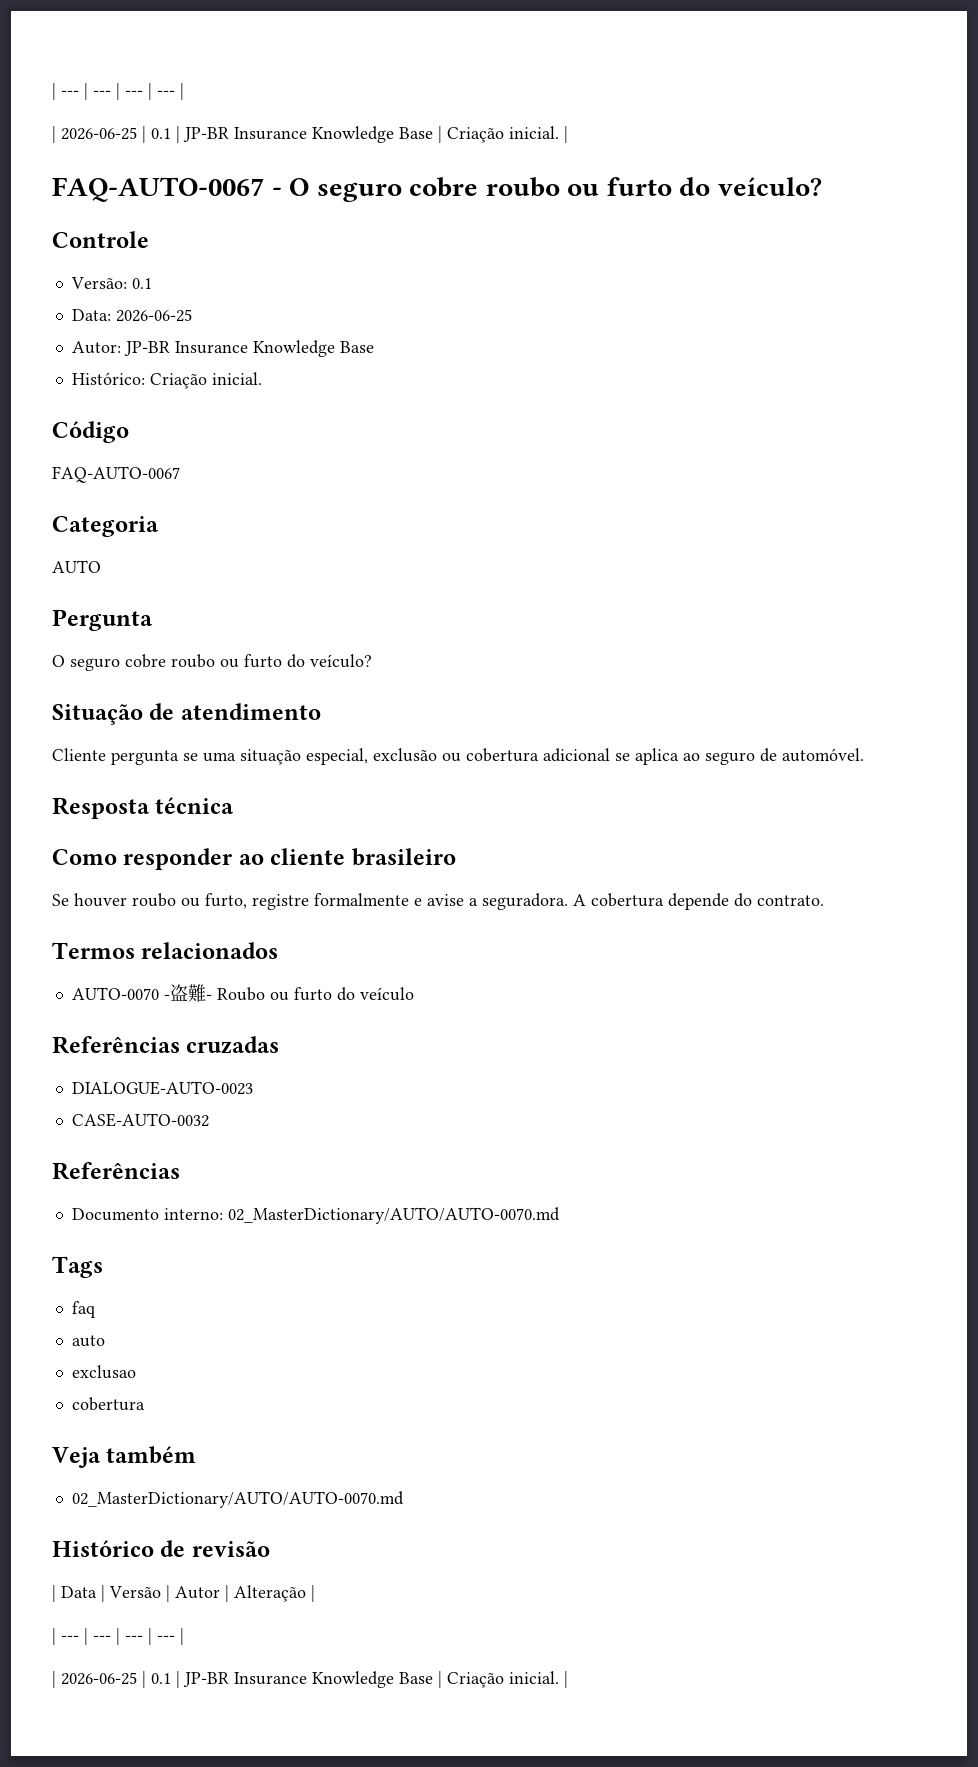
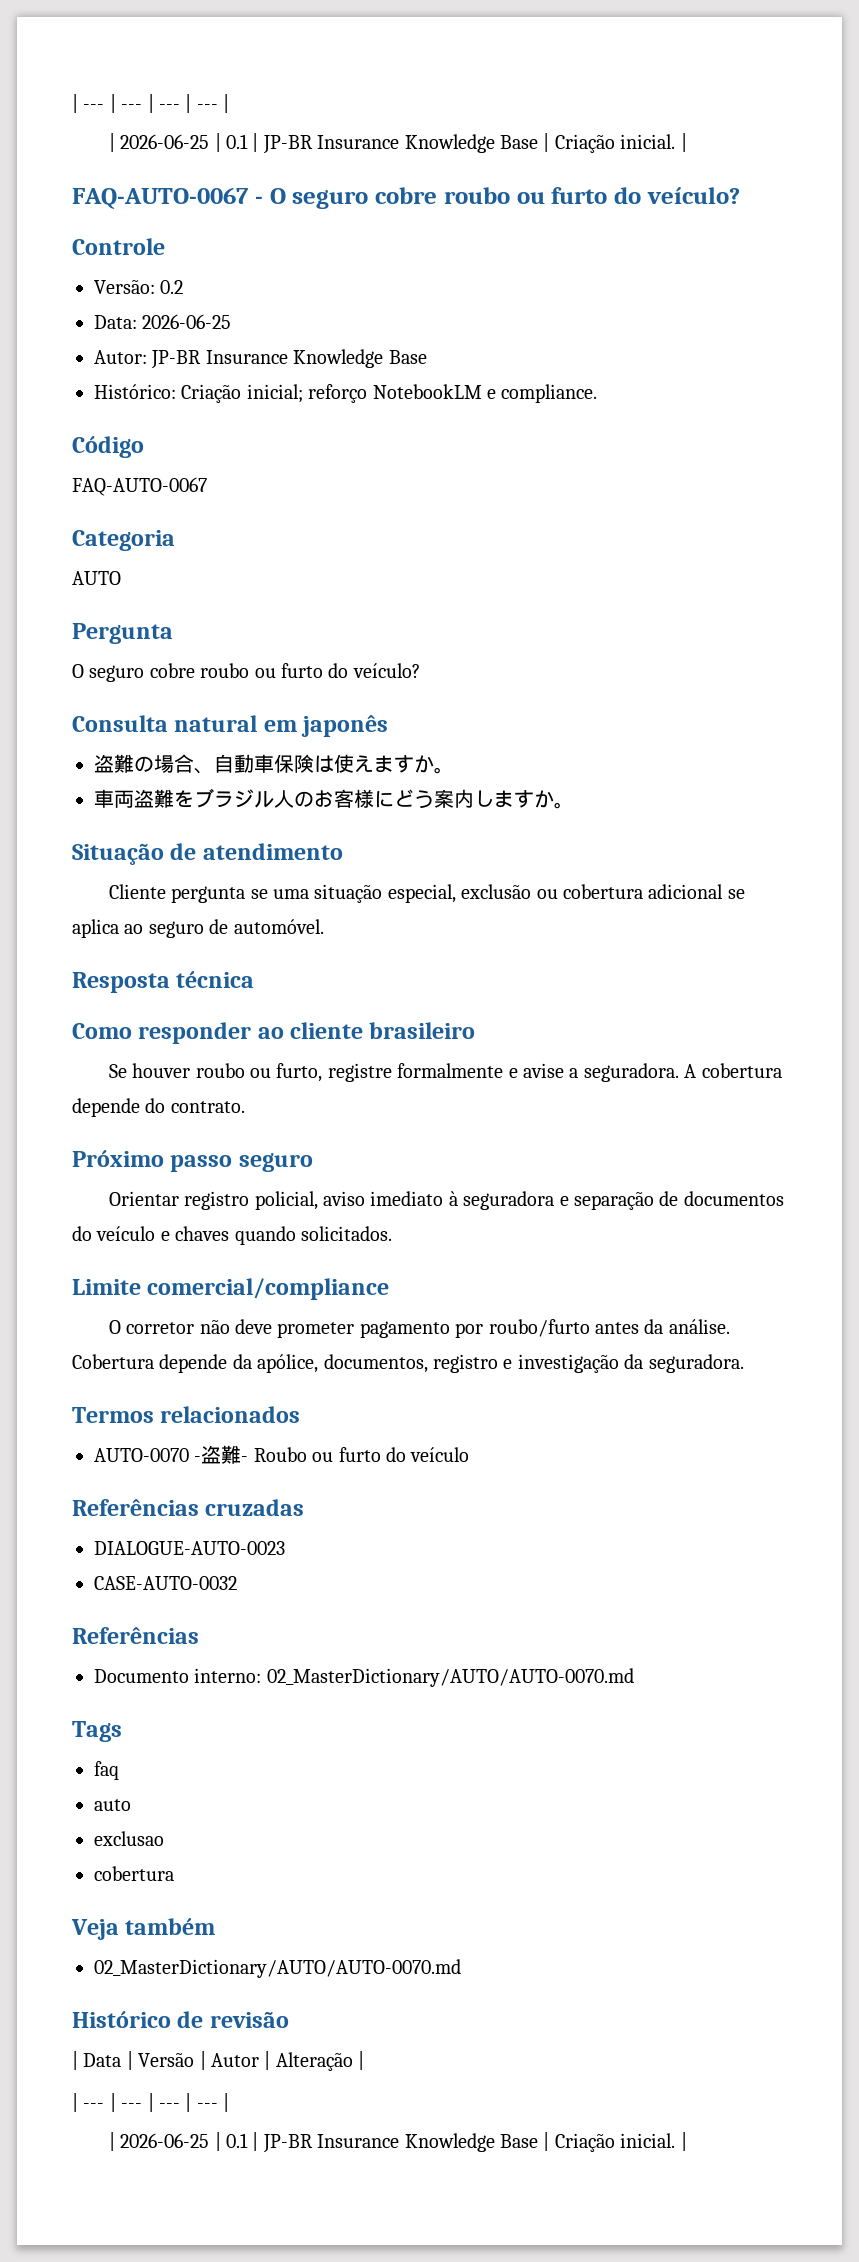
[131,278,152,289] 0.1 -> [160,280,184,294] 0.2
[211,372,262,385] inicial. -> [246,384,598,403] inicial; reforço NotebookLM e compliance.
(372, 661) none -> [72,715,389,737] [94,754,454,774] [94,788,574,809] // Consulta natural em japonês // 盗難の場合、自動車保険は使えますか。 // 車両盗難をブラジル人のお客様にどう案内しますか。
(824, 900) none -> [72,1150,313,1172] [108,1191,784,1210] [72,1226,392,1245] [72,1278,390,1300] [108,1319,730,1338] [72,1354,744,1373] // Próximo passo seguro // Orientar registro policial, aviso imediato à seguradora e separação de documentos do veículo e chaves quando solicitados. // Limite comercial/compliance // O corretor não deve prometer pagamento por roubo/furto antes da análise. Cobertura depende da apólice, documentos, registro e investigação da seguradora.

